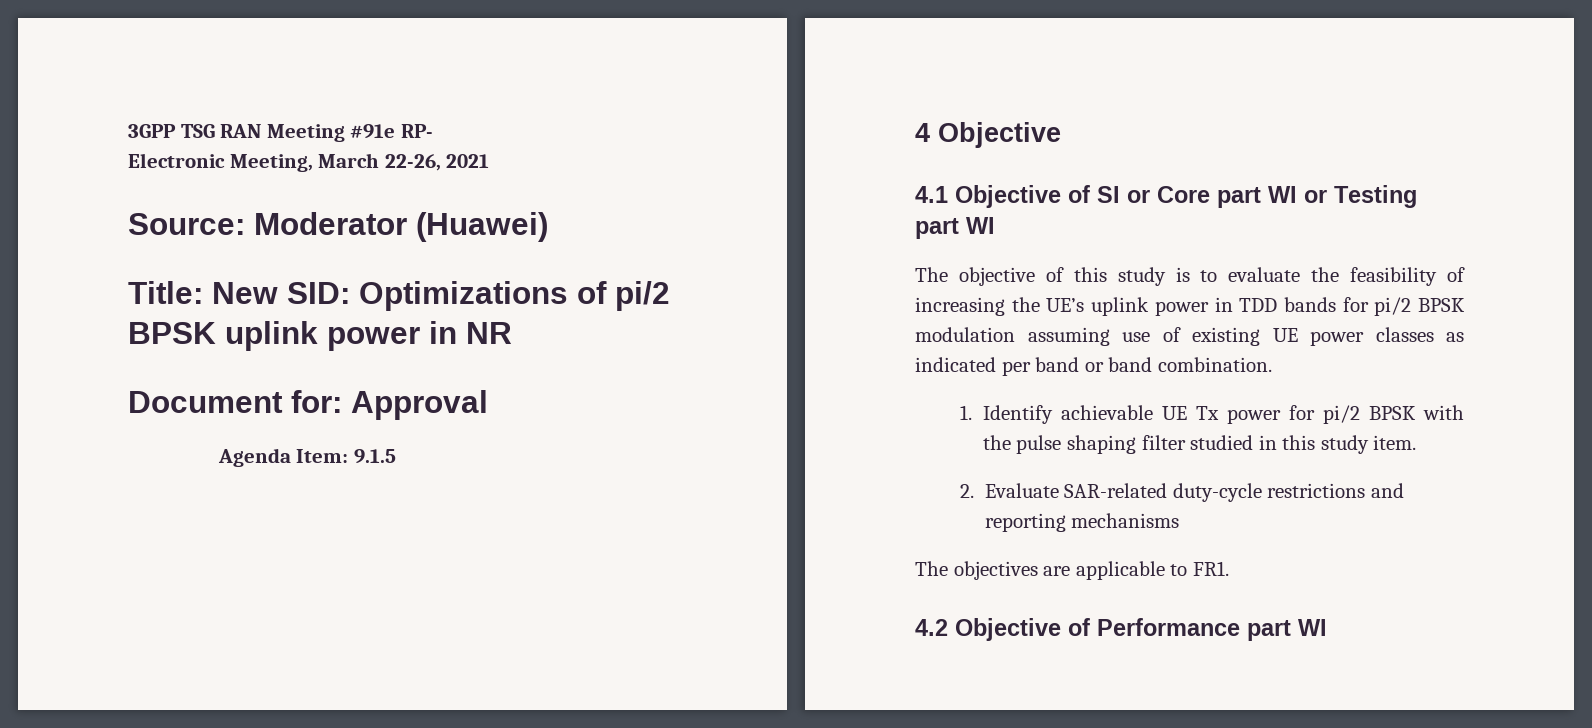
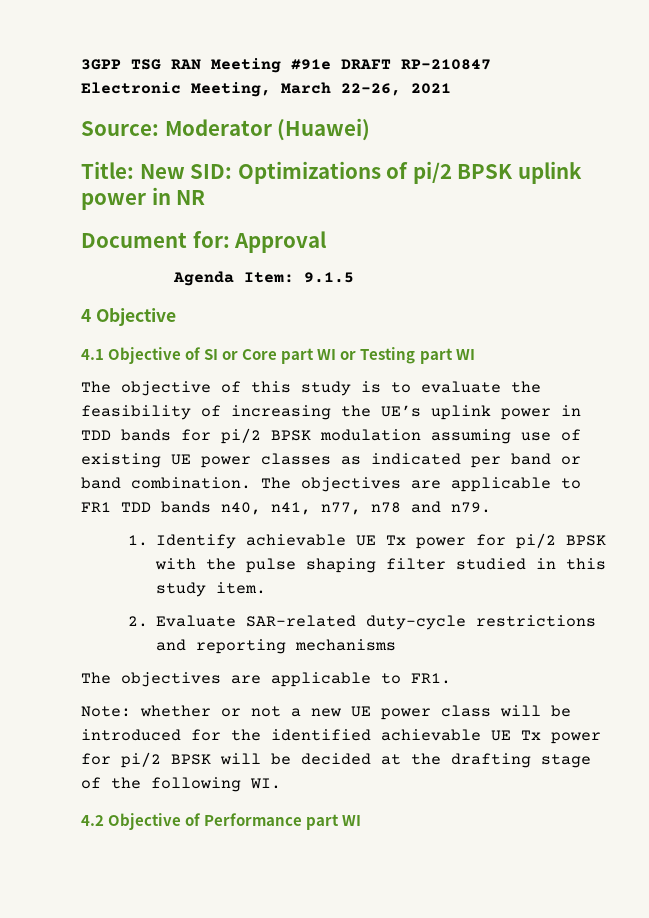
[400,124,433,138] RP- -> [341,59,491,70] DRAFT RP-210847
(1272, 364) none -> [261,477,581,492] [81,501,491,515] The objectives are applicable to FR1 TDD bands n40, n41, n77, n78 and n79.
(1229, 568) none -> [81,705,571,720] [81,729,601,744] [81,752,591,768] [81,777,281,792] // Note: whether or not a new UE power class will be introduced for the identified achievable UE Tx power for pi/2 BPSK will be decided at the drafting stage of the following WI.

